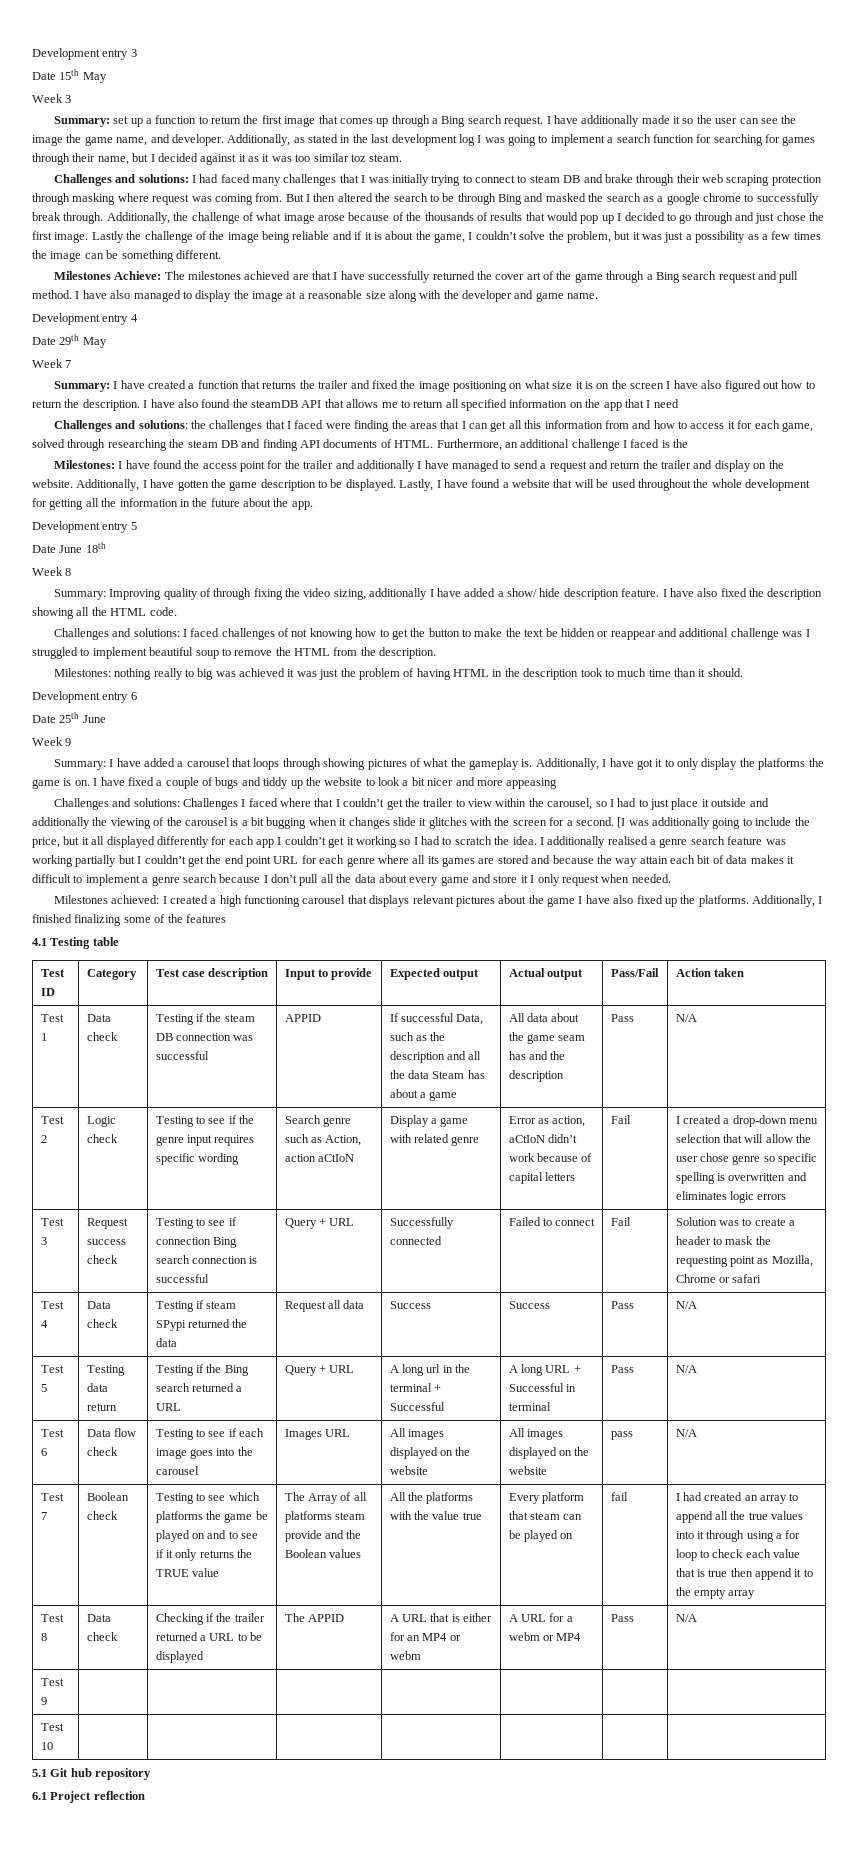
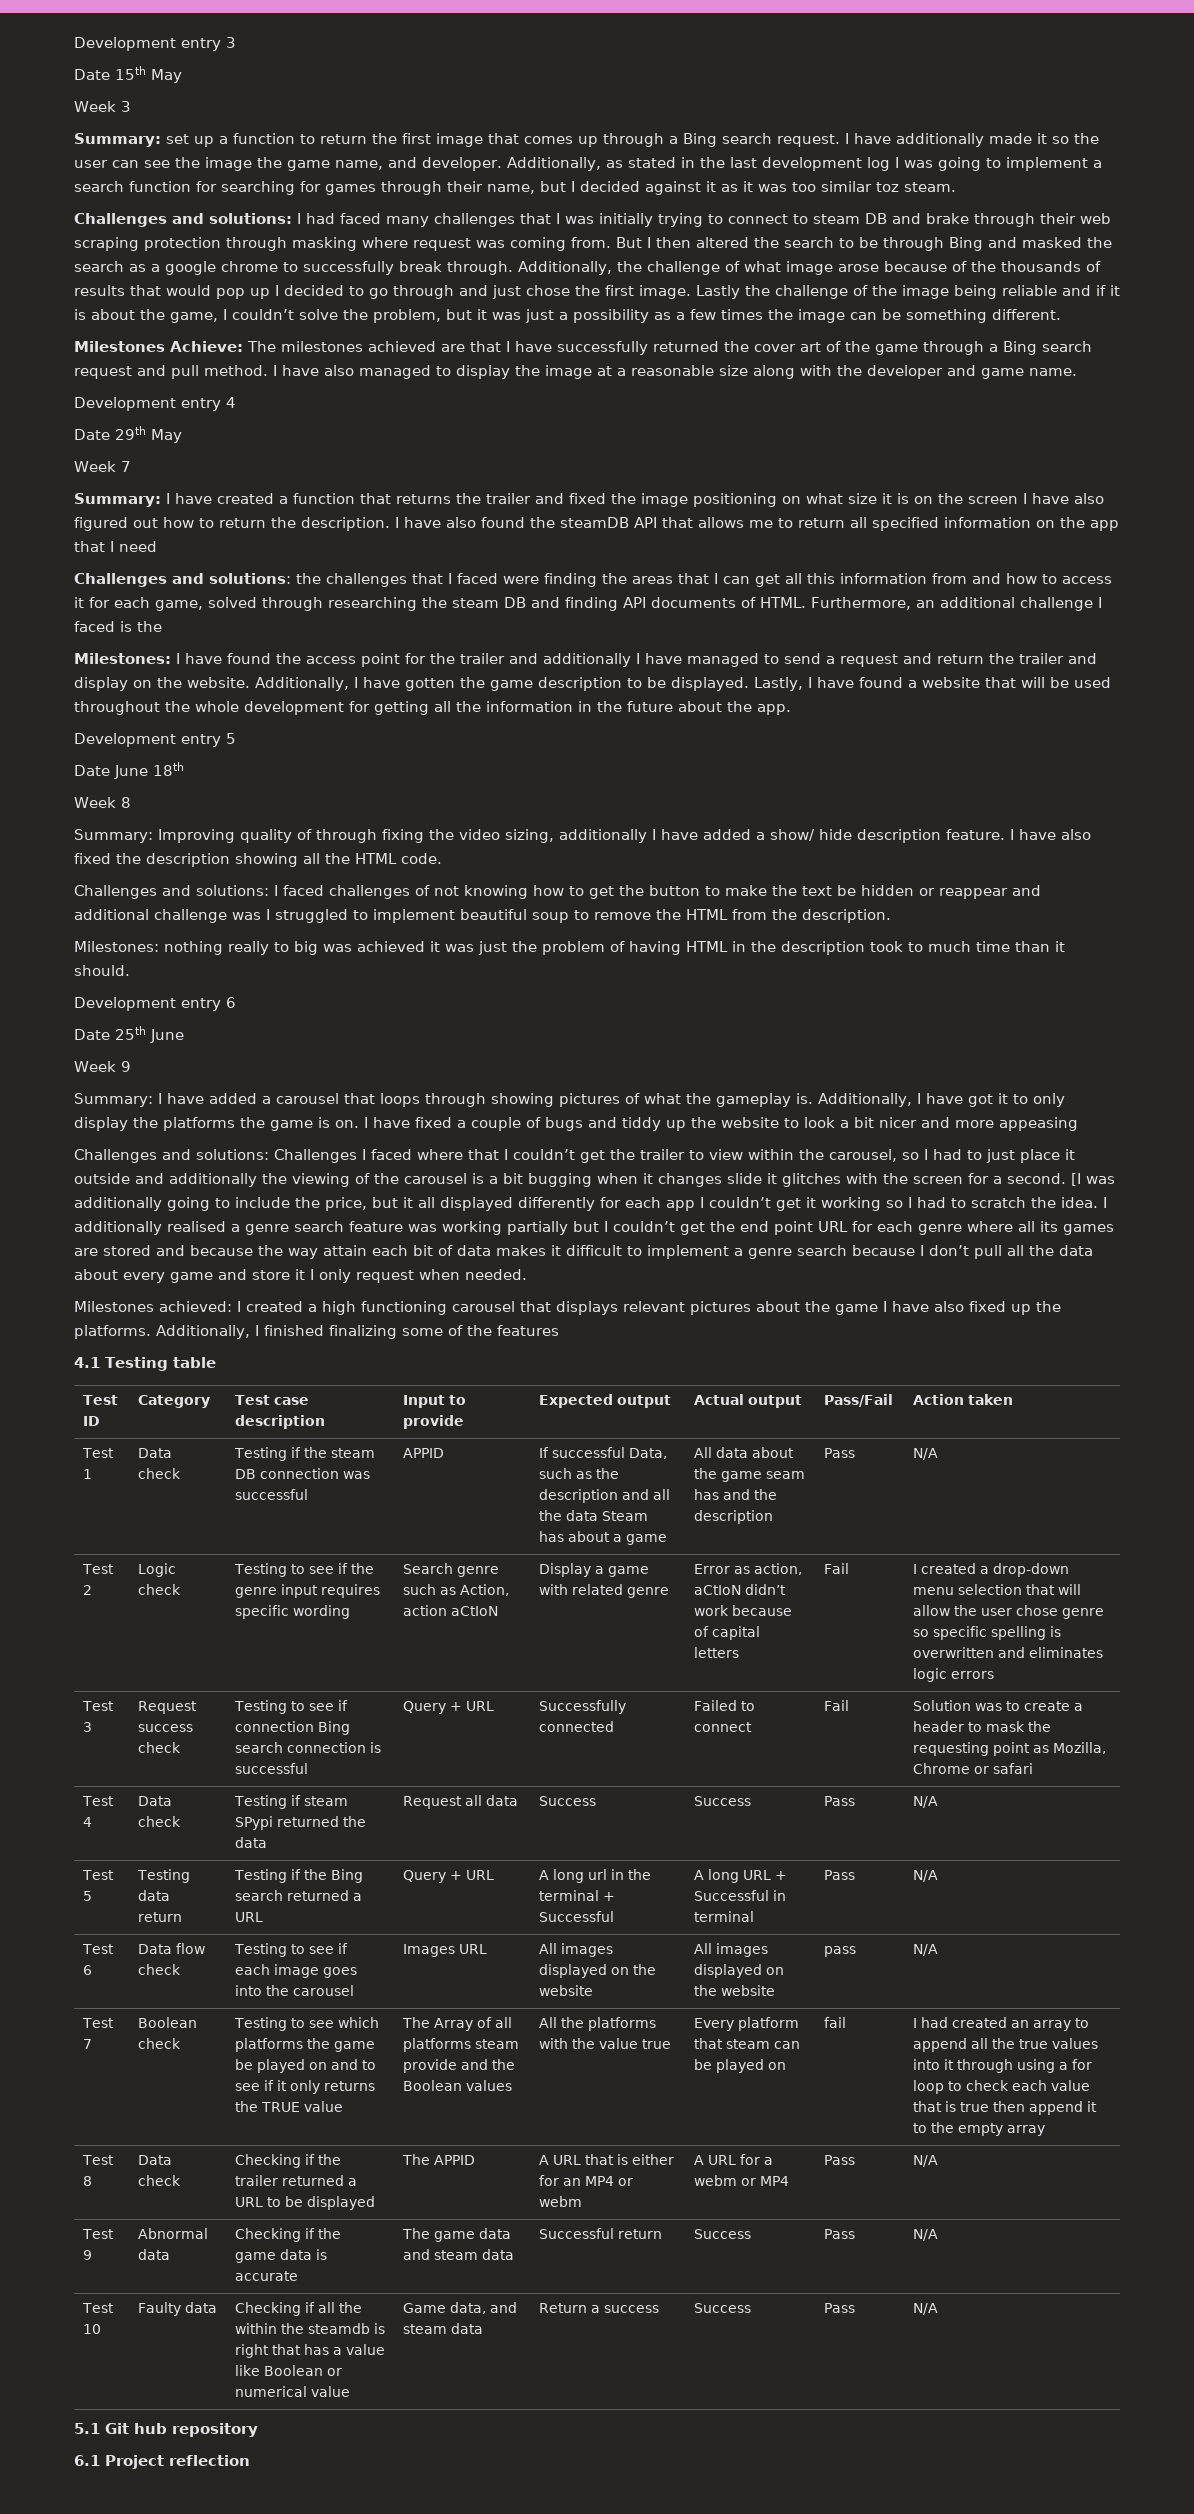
[40,1723,64,1731] [40,1742,53,1750] | | | | | | // Test 10 | | | | | | | -> [138,2228,209,2239] [138,2249,171,2260] [235,2228,342,2242] [235,2249,328,2263] [235,2271,299,2281] [402,2228,512,2242] [403,2249,515,2260] [539,2228,663,2239] [694,2229,752,2239] [824,2229,856,2239] [913,2229,939,2241] [82,2303,115,2313] [83,2324,102,2334] [138,2302,218,2316] [235,2302,363,2316] [235,2323,386,2334] [235,2344,386,2358] [235,2365,343,2376] [235,2386,351,2397] [403,2302,518,2314] [403,2323,484,2334] [539,2303,660,2313] [694,2303,752,2313] [824,2303,856,2313] [913,2303,939,2315] Abnormal data | Checking if the game data is accurate | The game data and steam data | Successful return | Success | Pass | N/A // Test 10 | Faulty data | Checking if all the within the steamdb is right that has a value like Boolean or numerical value | Game data, and steam data | Return a success | Success | Pass | N/A

